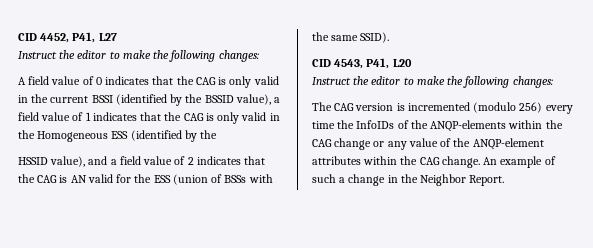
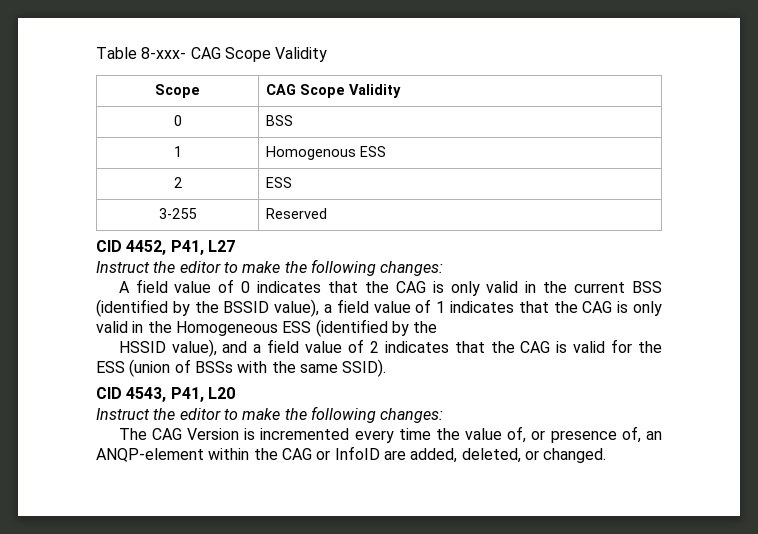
(18, 37) none -> [96,47,328,62] [155,84,200,98] [265,84,401,98] [173,115,182,126] [265,115,293,126] [173,146,182,157] [265,146,386,160] [173,177,182,188] [265,177,292,188] [159,208,197,219] [265,208,327,219] Table 8-xxx- CAG Scope Validity // Scope | CAG Scope Validity // 0 | BSS // 1 | Homogenous ESS // 2 | ESS // 3-255 | Reserved //
[91,95,113,103] BSSI -> [632,281,662,293] BSS
[70,175,87,183] AN -> (568, 347) none
[355,103,394,111] version -> [186,428,239,440] Version
[473,102,543,113] (modulo 256) -> (350, 434) none
[356,120,563,132] [312,138,544,150] [312,156,556,168] [312,174,505,186] InfoIDs of the ANQP-elements within the CAG change or any value of the ANQP-element attributes within the CAG change. An example of such a change in the Neighbor Report. -> [465,426,663,443] [96,446,607,463] value of, or presence of, an ANQP-element within the CAG or InfoID are added, deleted, or changed.

